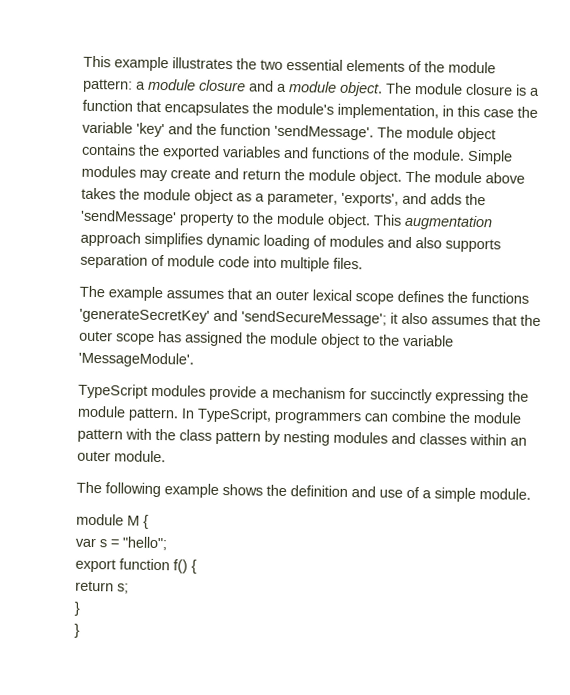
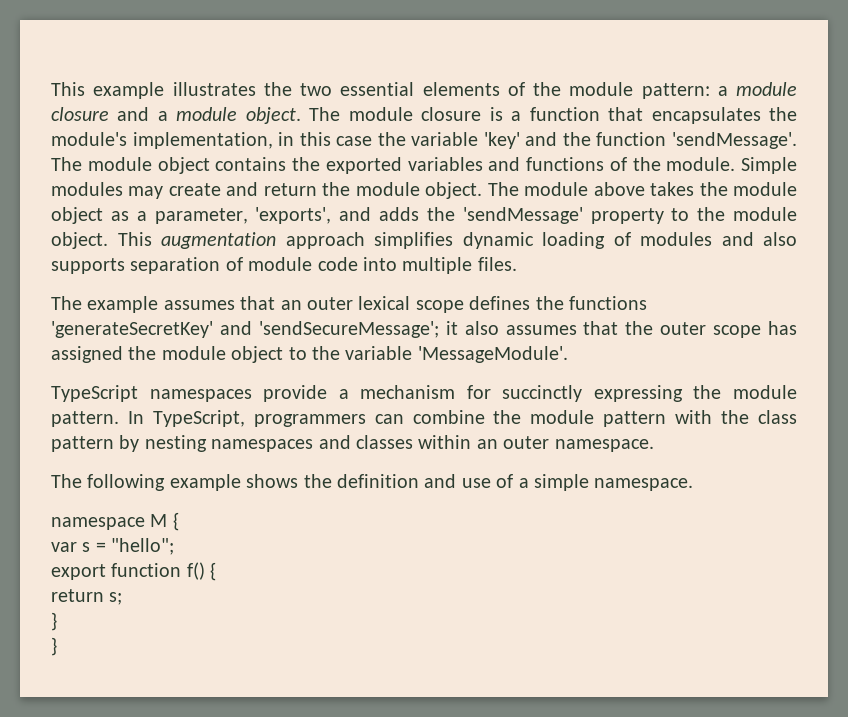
[151,384,206,397] modules -> [149,389,252,402] namespaces
[333,431,388,444] modules -> [211,439,314,452] namespaces
[114,450,166,463] module. -> [554,439,654,452] namespace.
[479,488,531,500] [76,513,124,526] module. // module -> [594,478,694,491] [51,517,145,530] namespace. // namespace

